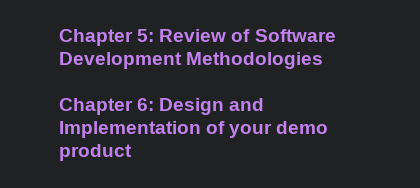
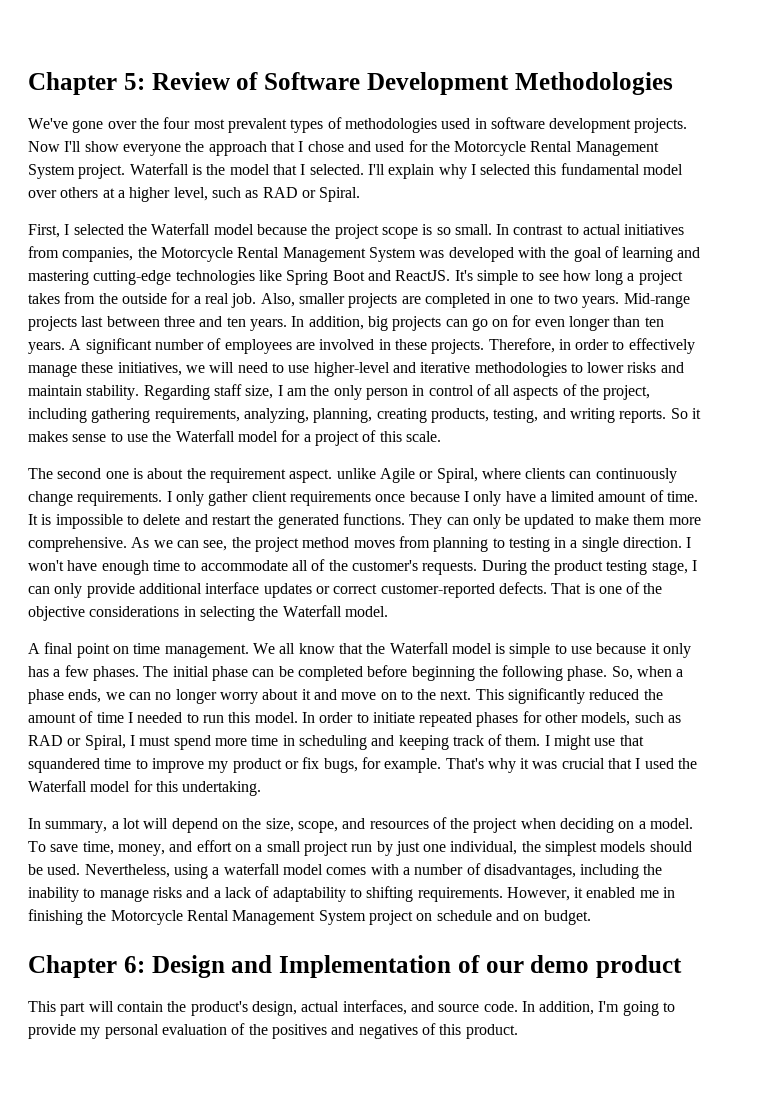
(324, 60) none -> [28,117,688,133] [28,140,659,156] [28,163,684,179] [28,187,361,202] [28,223,685,239] [28,246,701,262] [28,270,683,285] [28,292,690,308] [28,315,664,331] [28,338,695,354] [28,362,684,377] [28,384,651,400] [28,408,701,423] [28,430,441,446] [28,468,677,483] [28,490,699,506] [28,513,701,529] [28,536,692,552] [28,559,698,575] [28,582,663,598] [28,605,388,621] [28,642,692,658] [28,665,684,681] [28,688,663,704] [28,711,682,727] [28,734,644,750] [28,757,698,773] [28,780,262,796] [28,817,694,833] [28,840,692,856] [28,863,663,879] [28,886,676,902] [28,909,591,925] // We've gone over the four most prevalent types of methodologies used in software development projects. Now I'll show everyone the approach that I chose and used for the Motorcycle Rental Management System project. Waterfall is the model that I selected. I'll explain why I selected this fundamental model over others at a higher level, such as RAD or Spiral. // First, I selected the Waterfall model because the project scope is so small. In contrast to actual initiatives from companies, the Motorcycle Rental Management System was developed with the goal of learning and mastering cutting-edge technologies like Spring Boot and ReactJS. It's simple to see how long a project takes from the outside for a real job. Also, smaller projects are completed in one to two years. Mid-range projects last between three and ten years. In addition, big projects can go on for even longer than ten years. A significant number of employees are involved in these projects. Therefore, in order to effectively manage these initiatives, we will need to use higher-level and iterative methodologies to lower risks and maintain stability. Regarding staff size, I am the only person in control of all aspects of the project, including gathering requirements, analyzing, planning, creating products, testing, and writing reports. So it makes sense to use the Waterfall model for a project of this scale. // The second one is about the requirement aspect. unlike Agile or Spiral, where clients can continuously change requirements. I only gather client requirements once because I only have a limited amount of time. It is impossible to delete and restart the generated functions. They can only be updated to make them more comprehensive. As we can see, the project method moves from planning to testing in a single direction. I won't have enough time to accommodate all of the customer's requests. During the product testing stage, I can only provide additional interface updates or correct customer-reported defects. That is one of the objective considerations in selecting the Waterfall model. // A final point on time management. We all know that the Waterfall model is simple to use because it only has a few phases. The initial phase can be completed before beginning the following phase. So, when a phase ends, we can no longer worry about it and move on to the next. This significantly reduced the amount of time I needed to run this model. In order to initiate repeated phases for other models, such as RAD or Spiral, I must spend more time in scheduling and keeping track of them. I might use that squandered time to improve my product or fix bugs, for example. That's why it was crucial that I used the Waterfall model for this undertaking. // In summary, a lot will depend on the size, scope, and resources of the project when deciding on a model. To save time, money, and effort on a small project run by just one individual, the simplest models should be used. Nevertheless, using a waterfall model comes with a number of disadvantages, including the inability to manage risks and a lack of adaptability to shifting requirements. However, it enabled me in finishing the Motorcycle Rental Management System project on schedule and on budget.
[229,123,273,138] your -> [485,961,524,973] our
(132, 152) none -> [28,1000,676,1016] [28,1023,518,1039] // This part will contain the product's design, actual interfaces, and source code. In addition, I'm going to provide my personal evaluation of the positives and negatives of this product.

